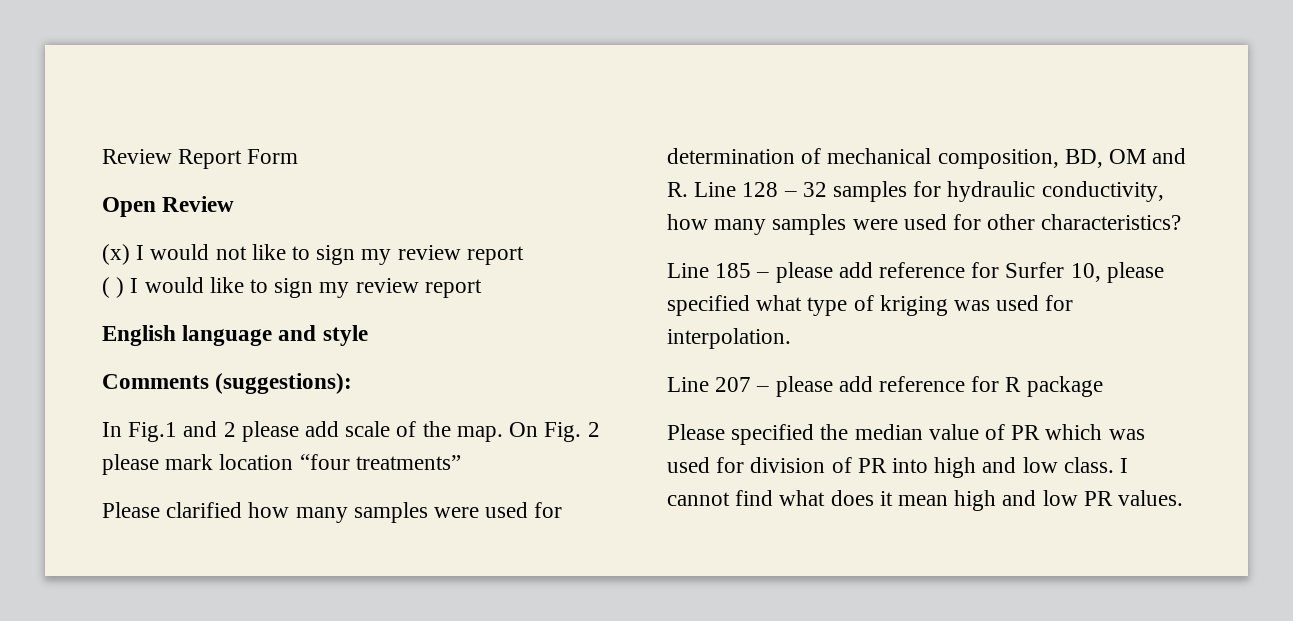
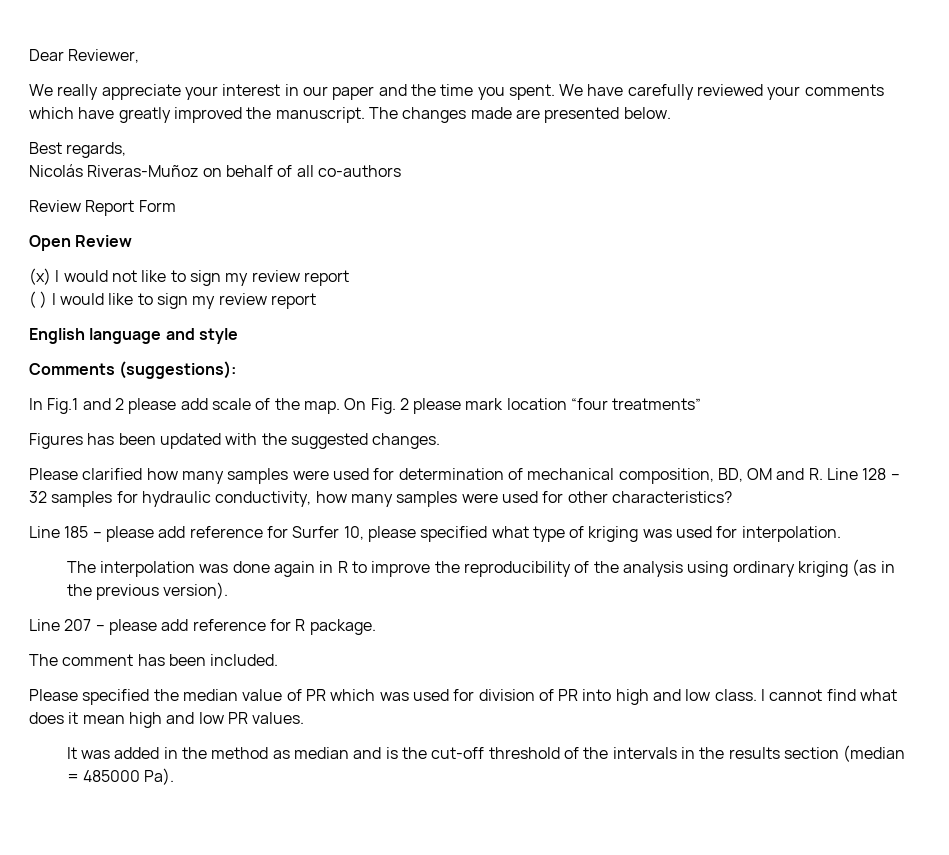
(102, 156) none -> [29,49,140,63] [29,84,884,100] [29,107,671,123] [29,142,127,158] [29,164,401,177] Dear Reviewer, // We really appreciate your interest in our paper and the time you spent. We have carefully reviewed your comments which have greatly improved the manuscript. The changes made are presented below. // Best regards, // Nicolás Riveras-Muñoz on behalf of all co-authors //
(461, 462) none -> [29,433,441,449] // Figures has been updated with the suggested changes.
(791, 338) none -> [66,559,895,577] [66,582,229,600] // The interpolation was done again in R to improve the reproducibility of the analysis using ordinary kriging (as in the previous version).
[1026,376,1103,397] package -> [309,619,376,635] [29,654,279,666] package. // The comment has been included.
(1184, 498) none -> [66,745,906,762] [66,768,175,785] // It was added in the method as median and is the cut-off threshold of the intervals in the results section (median = 485000 Pa).

